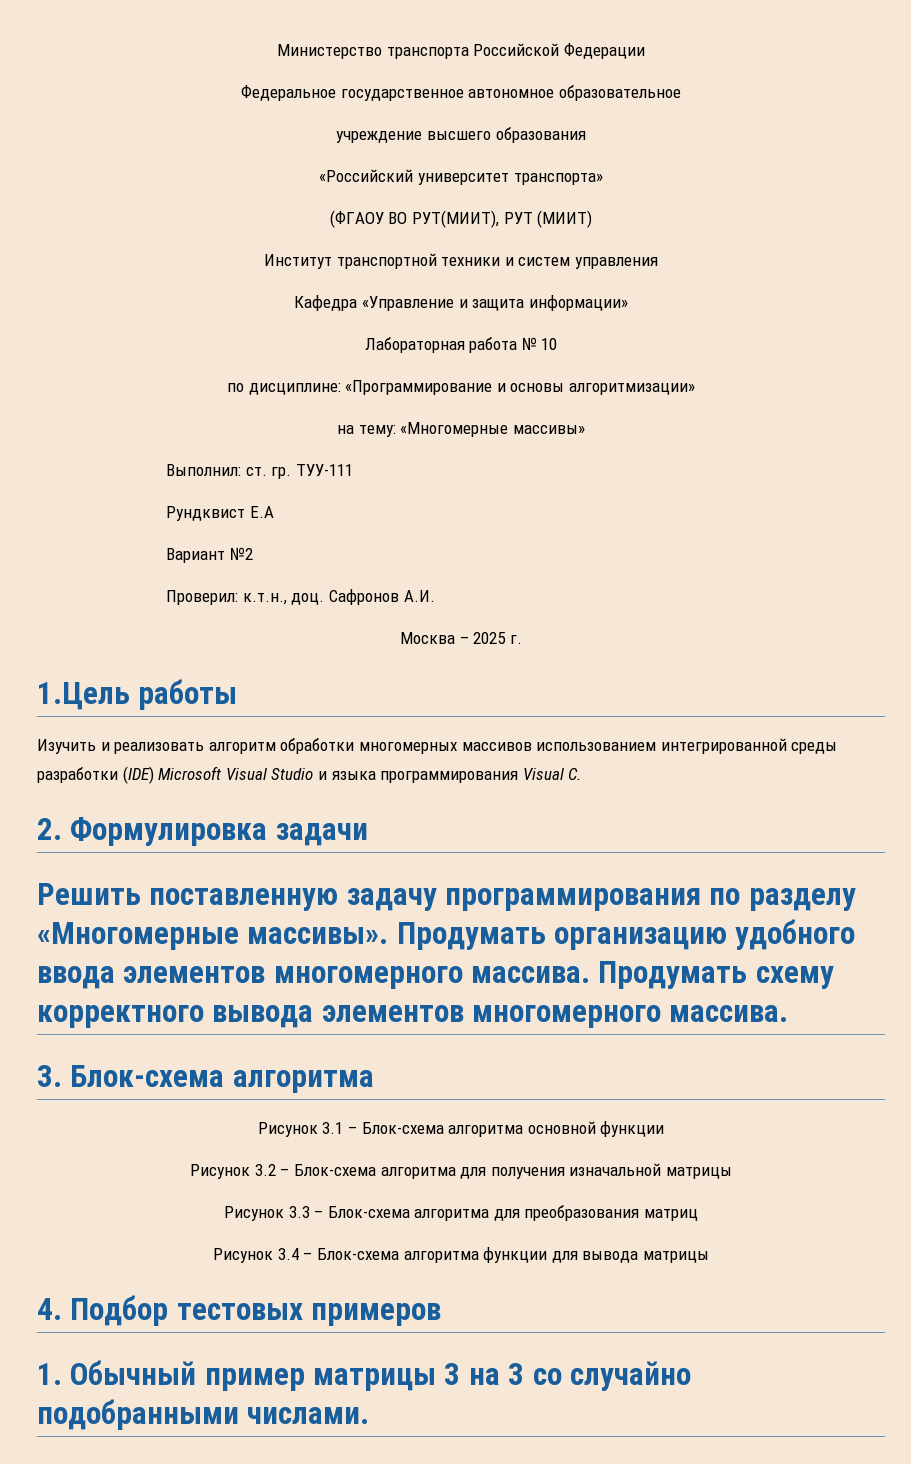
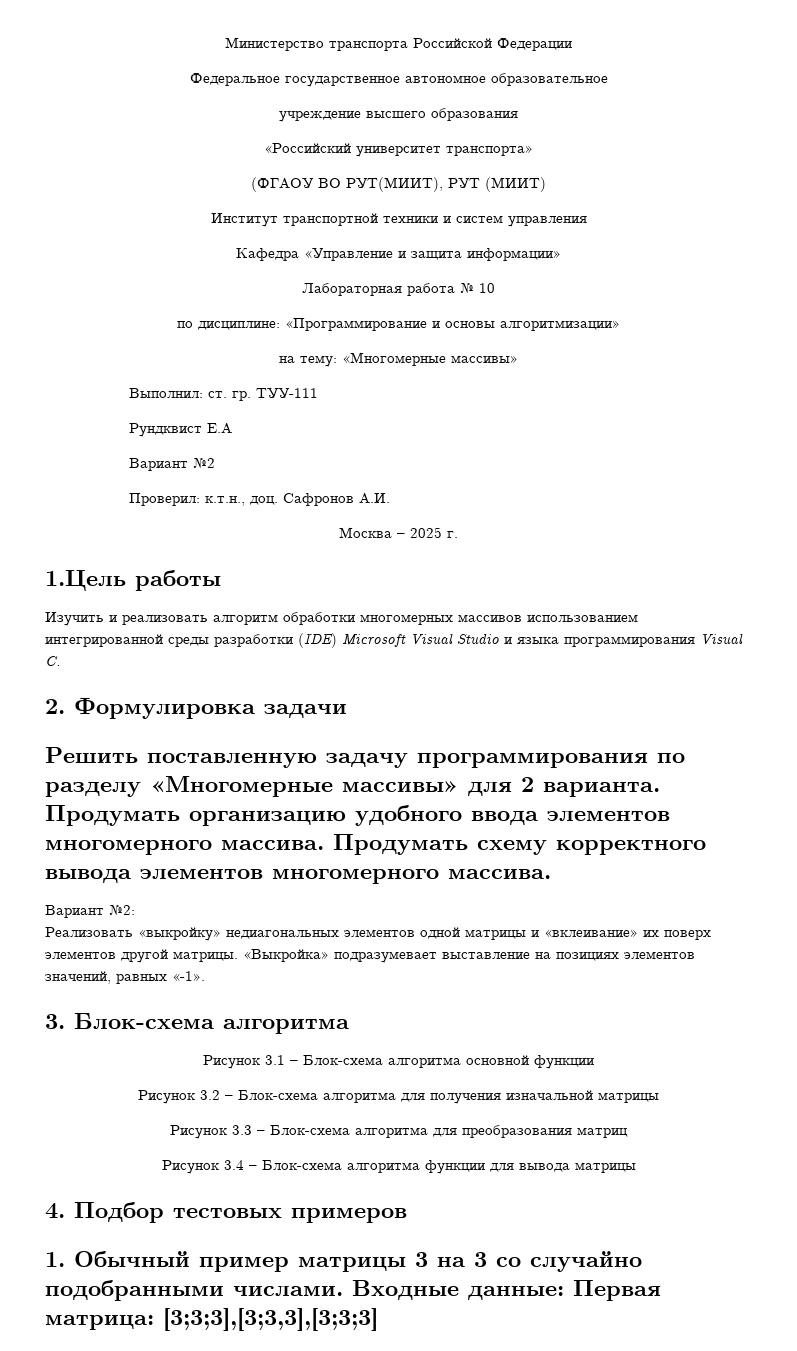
[247,927,389,944] массивы». -> [342,777,660,797] массивы» для 2 варианта.
(789, 1013) none -> [45,905,135,918] [45,927,711,941] [45,949,695,963] [45,971,205,984] // Вариант №2: // Реализовать «выкройку» недиагональных элементов одной матрицы и «вклеивание» их поверх элементов другой матрицы. «Выкройка» подразумевает выставление на позициях элементов значений, равных «-1».
(370, 1415) none -> [352,1280,661,1301] [45,1308,378,1331] Входные данные: Первая матрица: [3;3;3],[3;3,3],[3;3;3]

